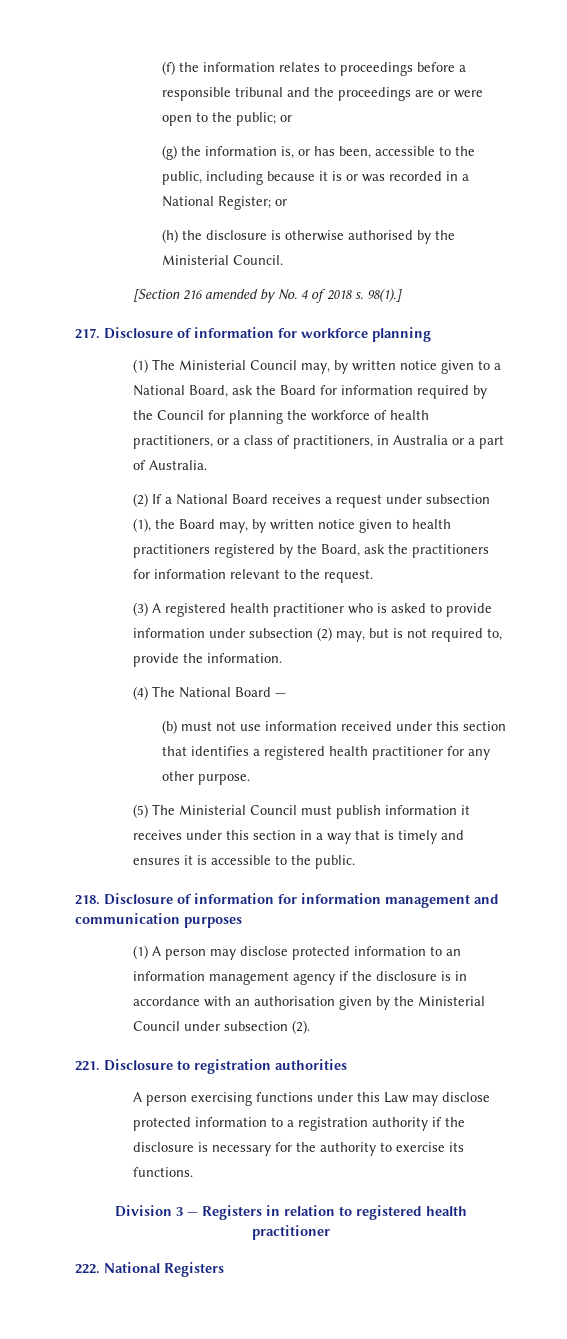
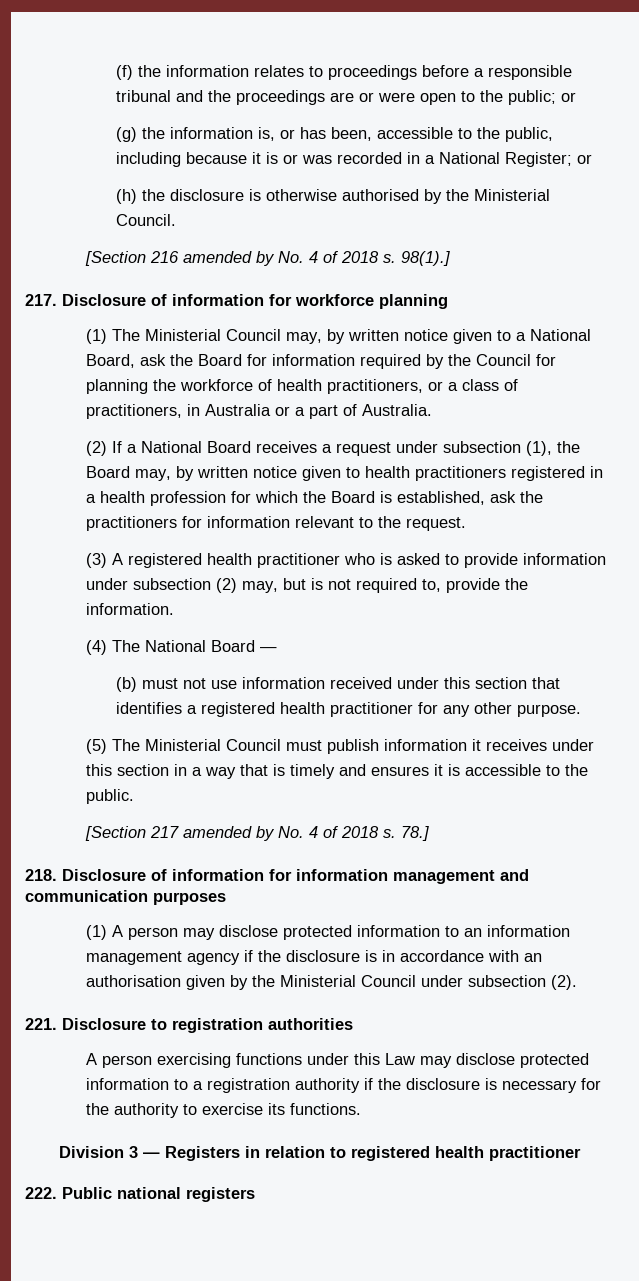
[278,544,360,558] by the Board, -> [589,466,603,478] [85,491,485,506] in a health profession for which the Board is established,
(355, 862) none -> [84,826,429,841] // [Section 217 amended by No. 4 of 2018 s. 78.]
[104,1262,224,1277] National Registers -> [62,1187,255,1202] Public national registers

